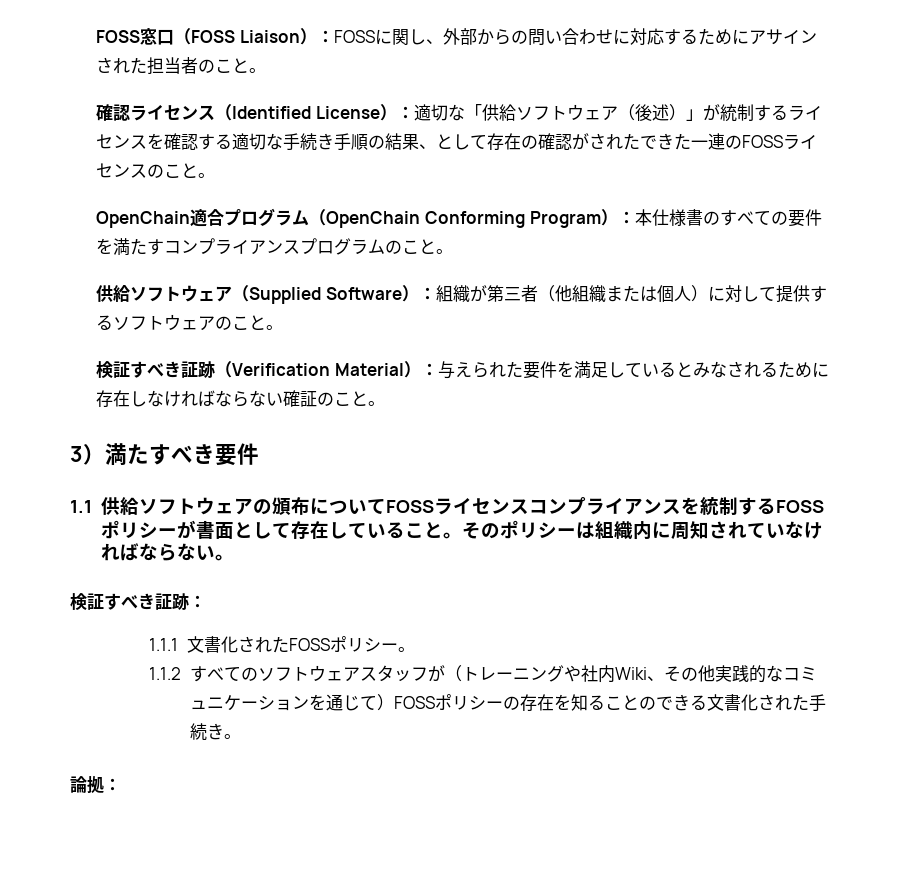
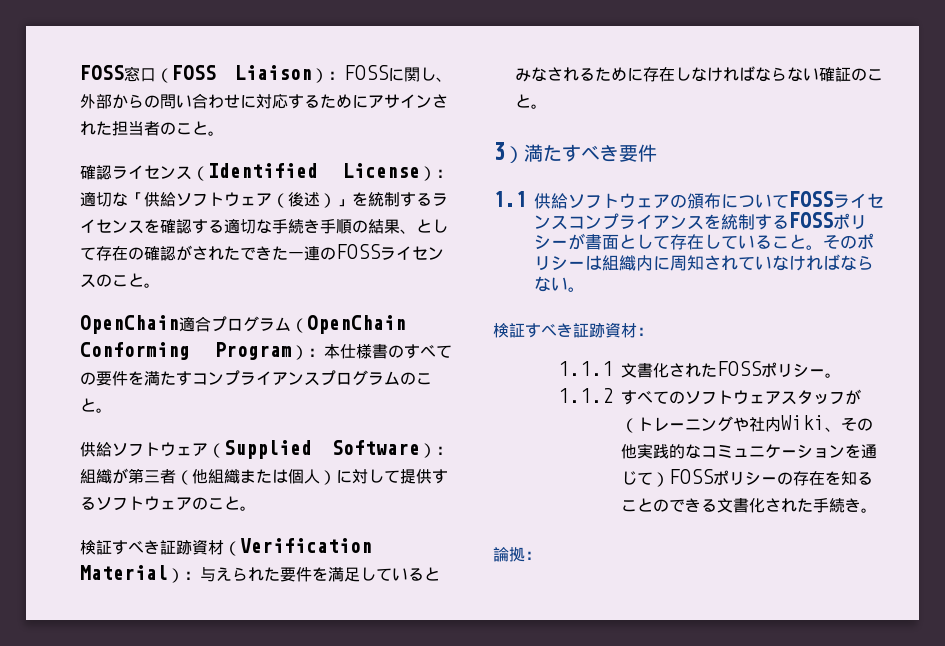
[702,104,720,121] が -> [351,192,368,206] を
(216, 369) none -> [191,539,224,555] 資材
(189, 601) none -> [605,322,637,338] 資材

